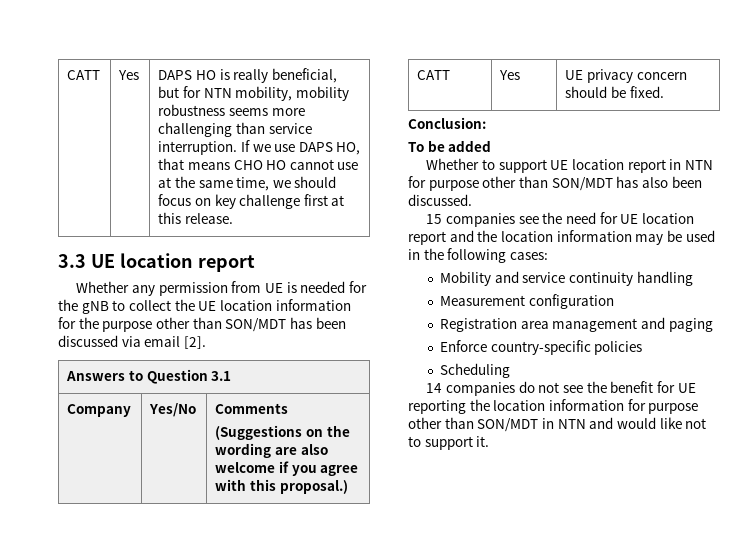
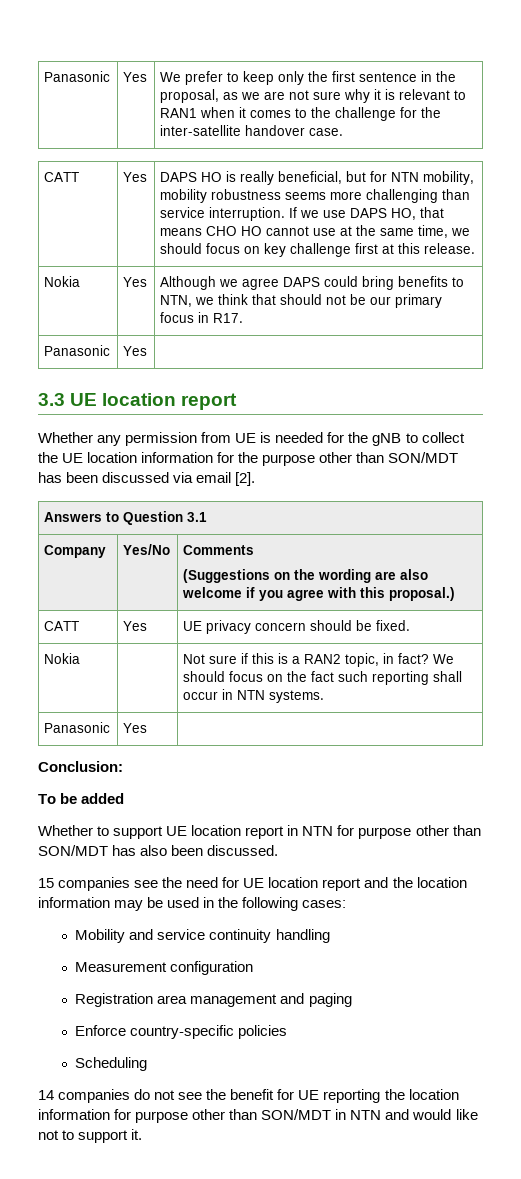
(67, 75) none -> [44,71,111,82] [123,72,148,82] [160,71,457,85] [160,89,467,103] [160,107,442,121] [160,125,344,136] Panasonic | Yes | We prefer to keep only the first sentence in the proposal, as we are not sure why it is relevant to RAN1 when it comes to the challenge for the inter-satellite handover case. //
(233, 218) none -> [44,276,81,287] [123,277,148,287] [160,276,465,290] [160,294,443,308] [160,312,244,323] [44,345,111,356] [123,346,148,356] // Nokia | Yes | Although we agree DAPS could bring benefits to NTN, we think that should not be our primary focus in R17. // Panasonic | Yes |
(664, 92) none -> [44,653,81,664] [183,653,455,667] [183,671,463,685] [183,689,325,703] [44,722,111,733] [123,723,148,733] // Nokia | | Not sure if this is a RAN2 topic, in fact? We should focus on the fact such reporting shall occur in NTN systems. // Panasonic | Yes |

